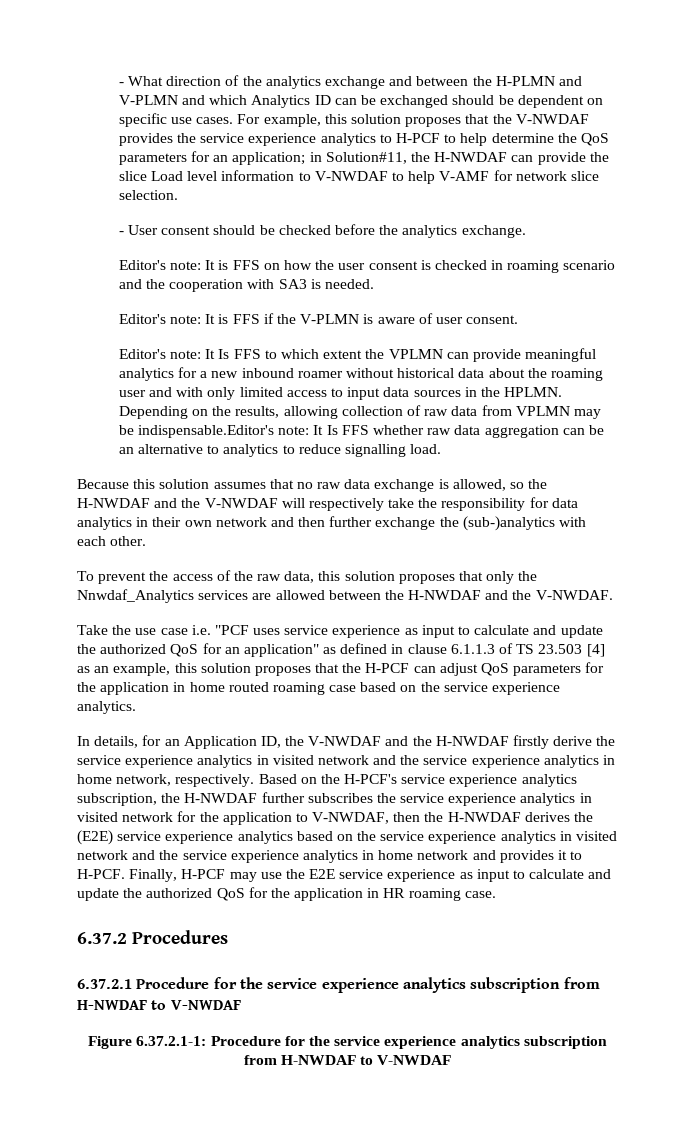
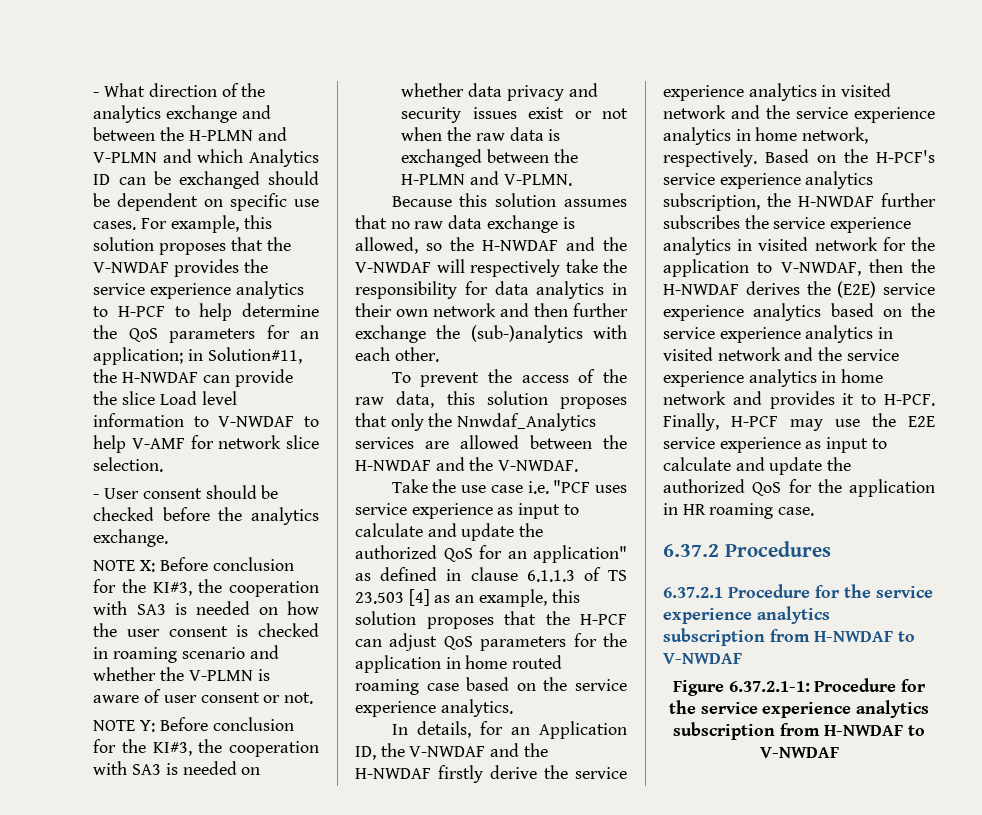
[118,260,260,270] Editor's note: It is FFS -> [93,557,294,572] [93,579,319,597] [93,601,250,615] NOTE X: Before conclusion for the KI#3, the cooperation with SA3 is needed
[146,279,374,292] [118,313,274,324] the cooperation with SA3 is needed. // Editor's note: It is FFS if -> [93,667,157,681] whether
[466,315,519,324] [118,348,597,362] [118,367,603,381] [118,387,563,400] [118,405,601,419] [118,425,604,438] [118,444,442,457] consent. // Editor's note: It Is FFS to which extent the VPLMN can provide meaningful analytics for a new inbound roamer without historical data about the roaming user and with only limited access to input data sources in the HPLMN. Depending on the results, allowing collection of raw data from VPLMN may be indispensable.Editor's note: It Is FFS whether raw data aggregation can be an alternative to analytics to reduce signalling load. -> [200,692,314,704] [93,717,294,732] [93,739,319,757] [93,761,261,775] [401,83,598,101] [401,107,628,123] [401,127,561,141] [401,149,578,167] [401,171,572,186] consent or not. // NOTE Y: Before conclusion for the KI#3, the cooperation with SA3 is needed on whether data privacy and security issues exist or not when the raw data is exchanged between the H-PLMN and V-PLMN.

